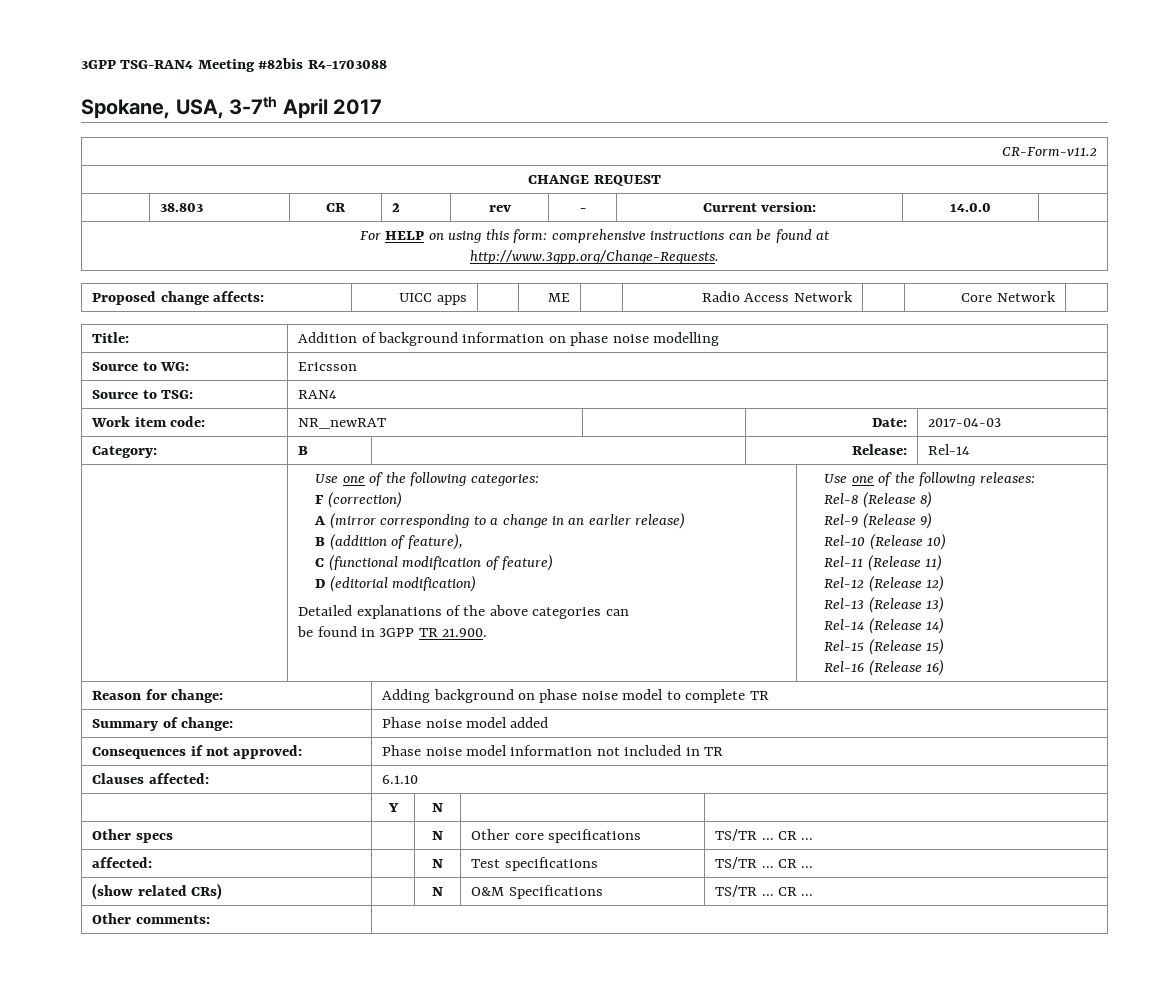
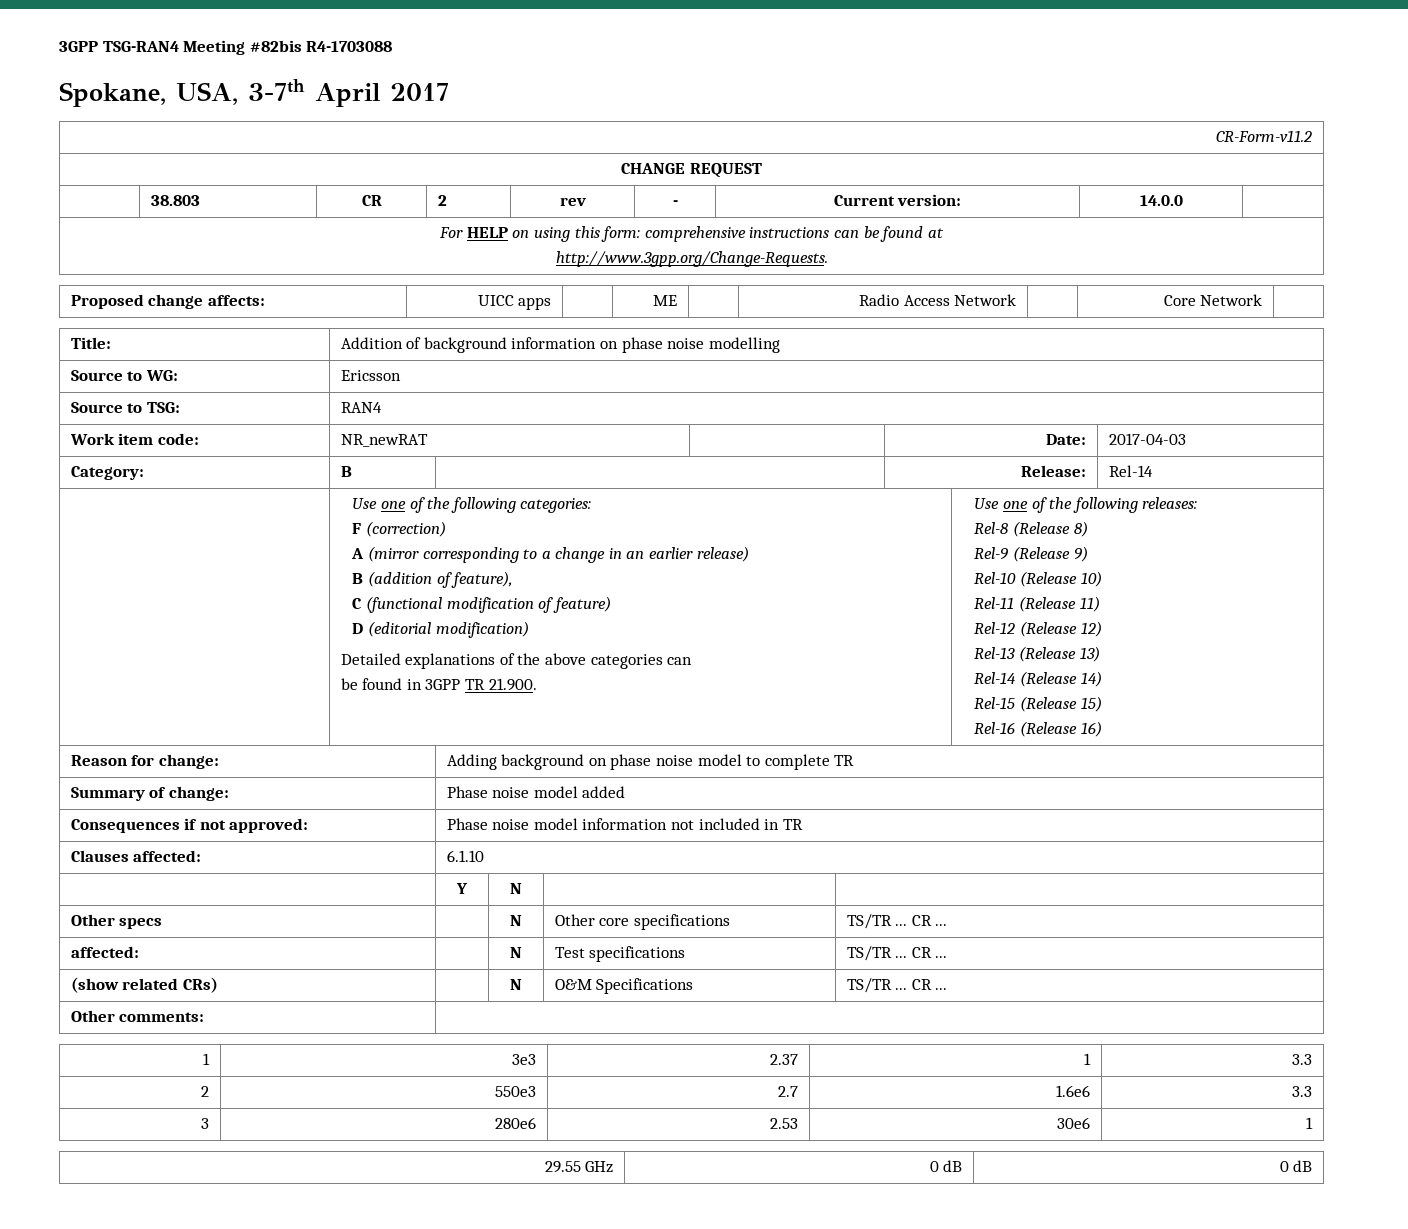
(210, 919) none -> [203,1053,211,1065] [512,1054,537,1065] [770,1054,799,1065] [1084,1053,1092,1065] [1292,1054,1313,1065] [201,1086,210,1097] [495,1086,537,1097] [778,1086,799,1097] [1056,1085,1091,1097] [1292,1086,1313,1097] [201,1118,210,1129] [495,1117,537,1129] [770,1118,799,1129] [1057,1117,1091,1129] [1306,1117,1314,1129] [544,1161,614,1173] [929,1160,963,1172] [1279,1160,1313,1172] // 1 | 3e3 | 2.37 | 1 | 3.3 // 2 | 550e3 | 2.7 | 1.6e6 | 3.3 // 3 | 280e6 | 2.53 | 30e6 | 1 // 29.55 GHz | 0 dB | 0 dB

